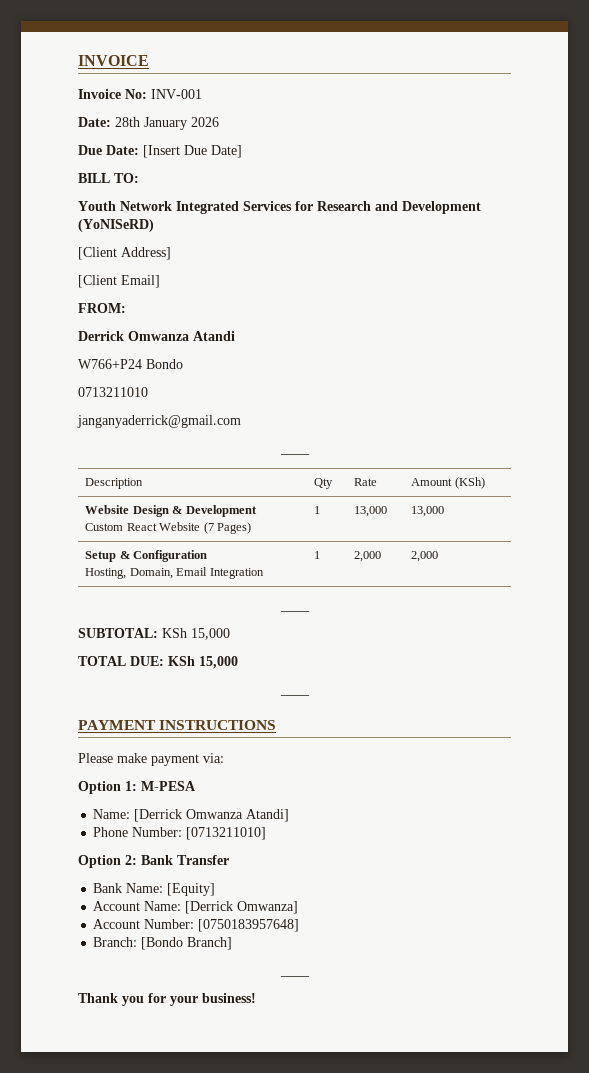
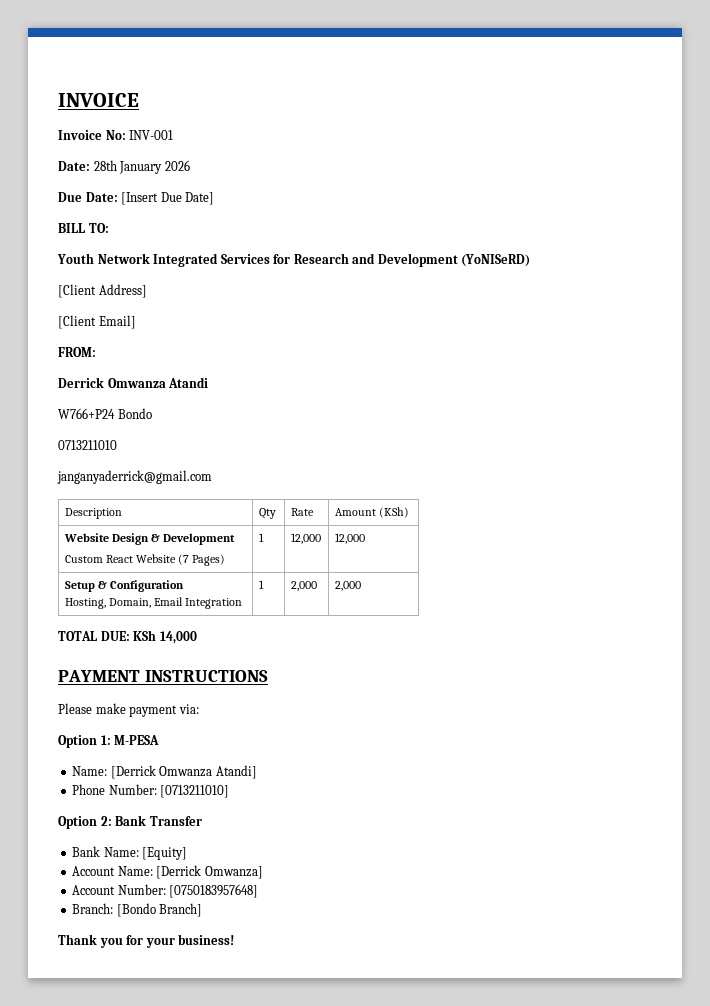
[279,453,310,455] // ____ -> (212, 477) none
[354,506,388,517] [411,506,445,517] 13,000 | 13,000 -> [290,533,321,544] [334,533,365,544] 12,000 | 12,000
[279,610,310,612] [78,628,230,640] // ____ // SUBTOTAL: KSh 15,000 -> (361, 586) none
[199,656,238,669] [279,694,310,696] 15,000 // ____ -> [159,631,197,644] 14,000
[279,975,310,977] // ____ -> (203, 910) none

